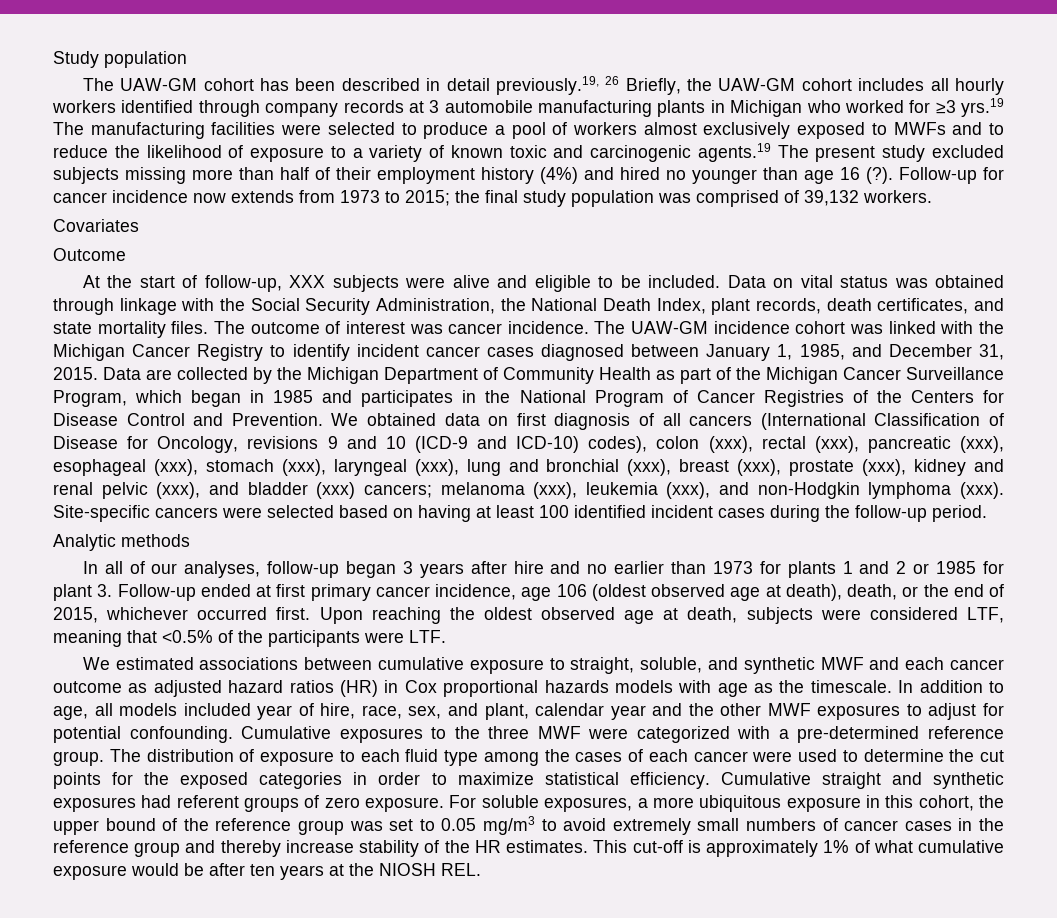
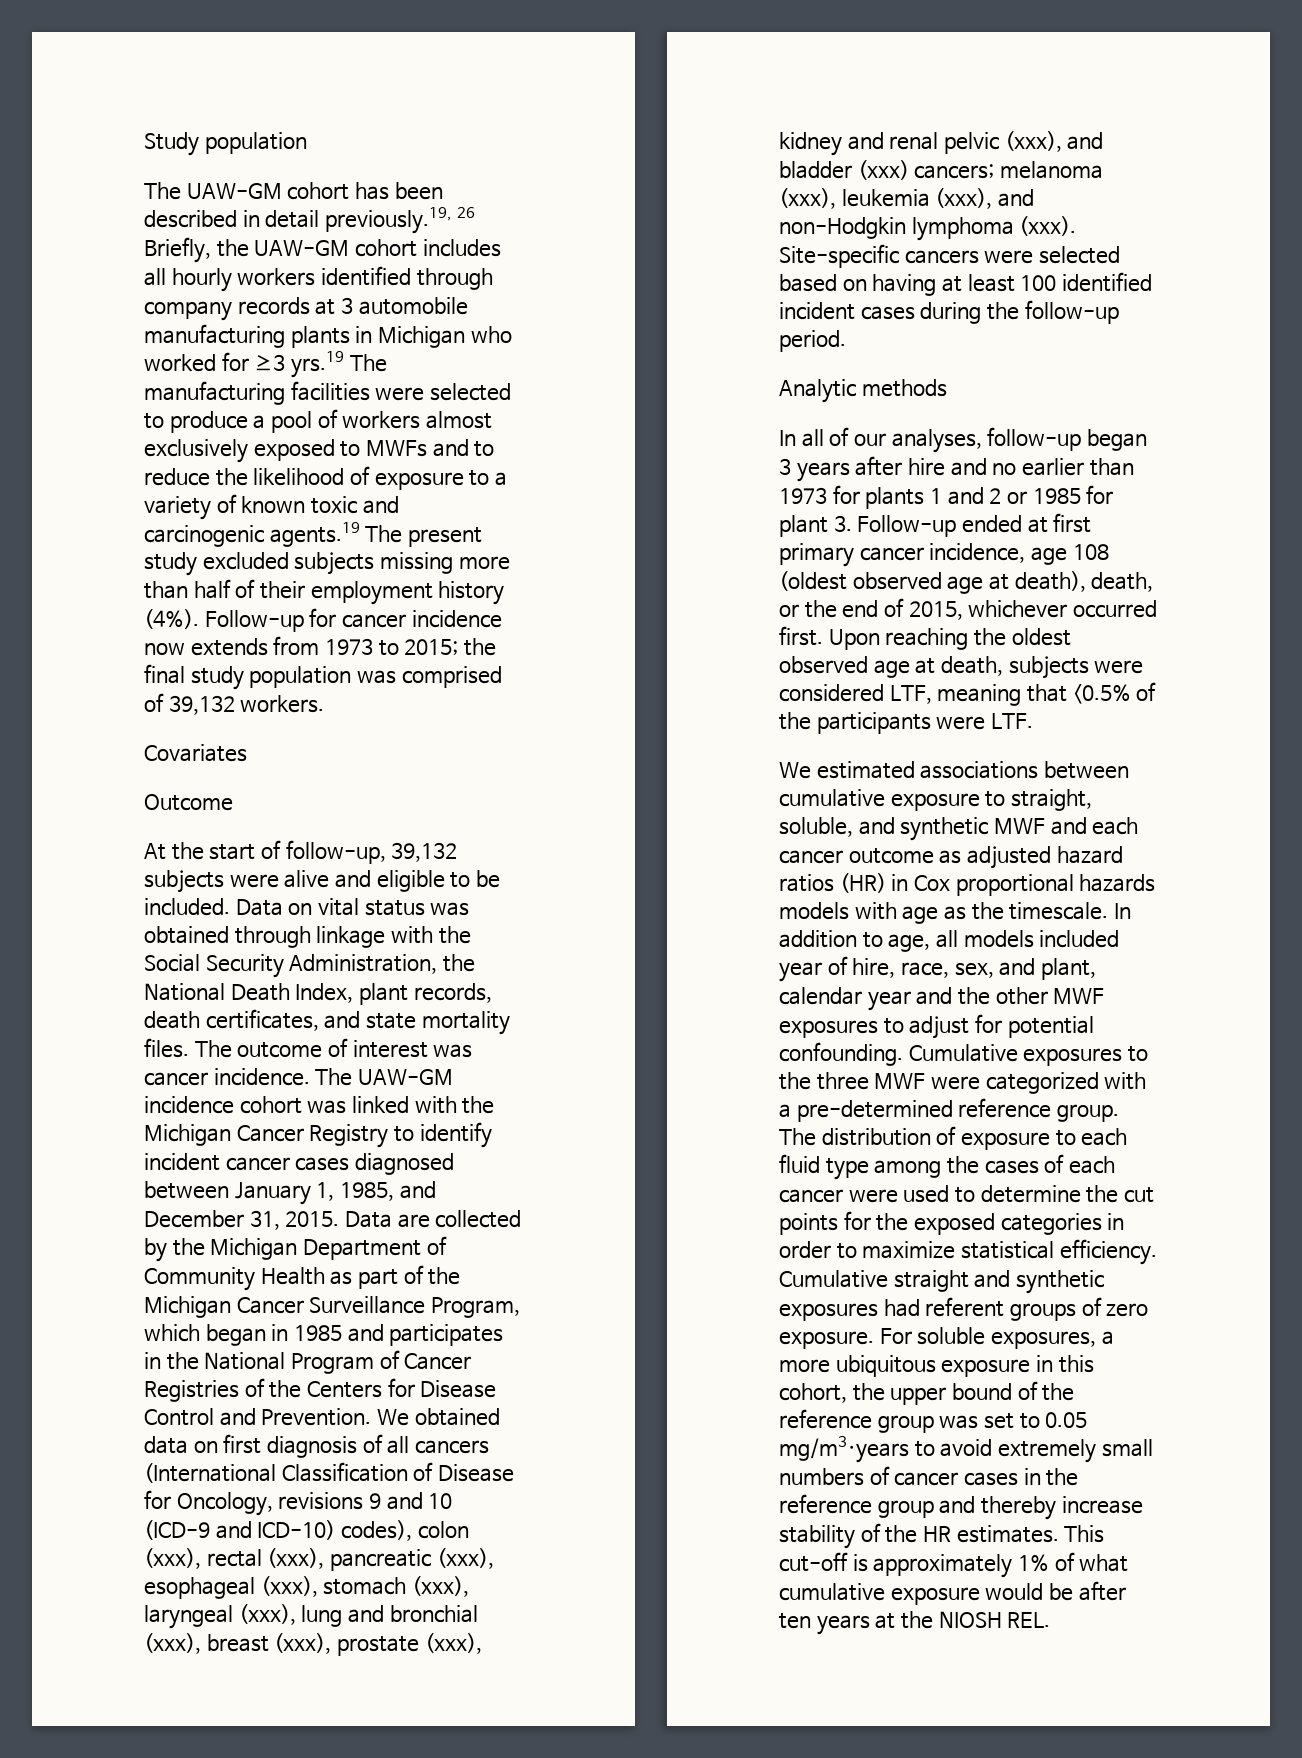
[540,167,893,184] (4%) and hired no younger than age 16 (?). -> [144,609,199,629] (4%).
[289,275,326,288] XXX -> [391,842,458,862] 39,132
[556,584,587,597] 106 -> [1072,544,1109,560] 108
[483,816,536,835] mg/m3 -> [779,1436,909,1463] mg/m3·years

